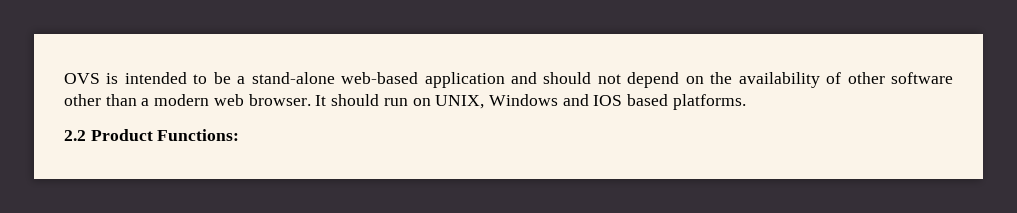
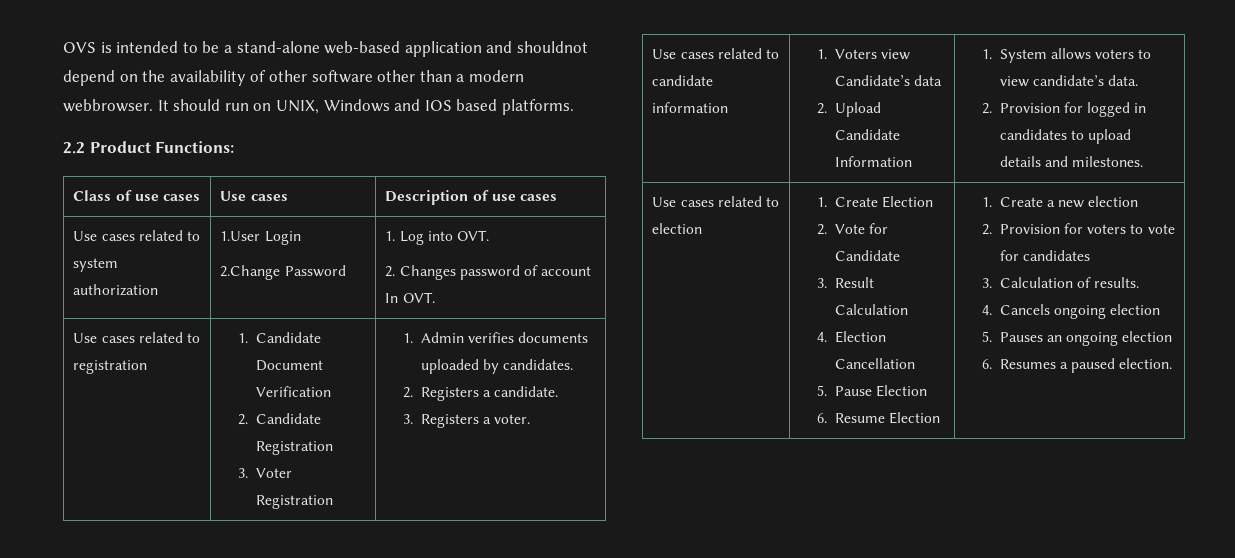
[543,72,621,84] should not -> [516,41,588,53] shouldnot
[213,94,311,106] web browser. -> [63,99,153,112] webbrowser.
(240, 135) none -> [73,190,200,201] [220,191,288,201] [385,190,557,205] [73,230,200,241] [73,258,119,272] [73,284,159,296] [220,231,301,245] [220,265,346,280] [385,230,489,245] [385,265,592,280] [385,292,435,303] [73,332,200,343] [73,360,148,374] [238,332,321,343] [255,360,323,371] [255,386,331,397] [238,413,321,425] [255,441,333,455] [238,468,292,478] [255,495,333,509] [403,332,589,343] [420,359,574,374] [403,386,559,401] [403,414,531,428] [652,48,779,59] [652,75,714,86] [652,102,729,113] [817,49,910,60] [834,75,942,86] [817,102,881,117] [834,129,900,140] [834,156,912,167] [982,48,1152,63] [999,75,1139,87] [982,102,1147,117] [999,129,1132,144] [999,156,1144,167] [652,196,779,207] [652,223,703,234] [817,196,933,208] [817,223,888,235] [834,250,900,261] [817,277,874,288] [834,304,908,315] [817,331,886,343] [834,358,915,369] [817,385,927,397] [817,412,940,424] [982,196,1139,208] [982,223,1175,235] [999,250,1090,261] [982,277,1140,288] [982,304,1161,319] [982,331,1173,346] [982,358,1173,373] // Class of use cases | Use cases | Description of use cases // Use cases related to system authorization | 1.User Login // 2.Change Password | 1. Log into OVT. // 2. Changes password of account In OVT. // Use cases related to registration | 1. Candidate Document Verification // 2. Candidate Registration // 3. Voter Registration | 1. Admin verifies documents uploaded by candidates. // 2. Registers a candidate. // 3. Registers a voter. // Use cases related to candidate information | 1. Voters view Candidate’s data // 2. Upload Candidate Information | 1. System allows voters to view candidate’s data. // 2. Provision for logged in candidates to upload details and milestones. // Use cases related to election | 1. Create Election // 2. Vote for Candidate // 3. Result Calculation // 4. Election Cancellation // 5. Pause Election // 6. Resume Election | 1. Create a new election // 2. Provision for voters to vote for candidates // 3. Calculation of results. // 4. Cancels ongoing election // 5. Pauses an ongoing election // 6. Resumes a paused election.

